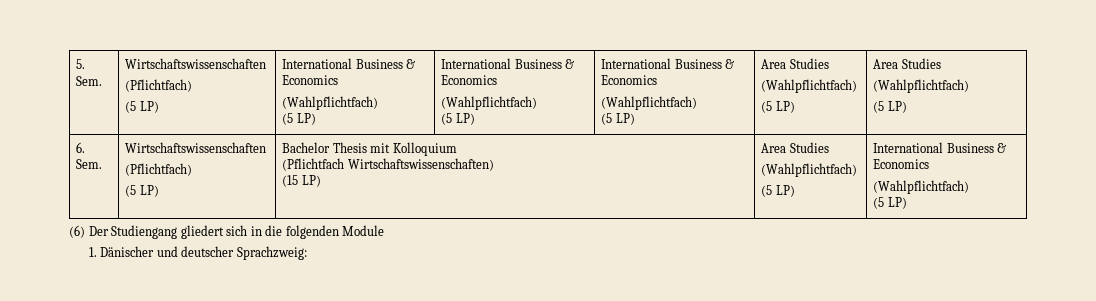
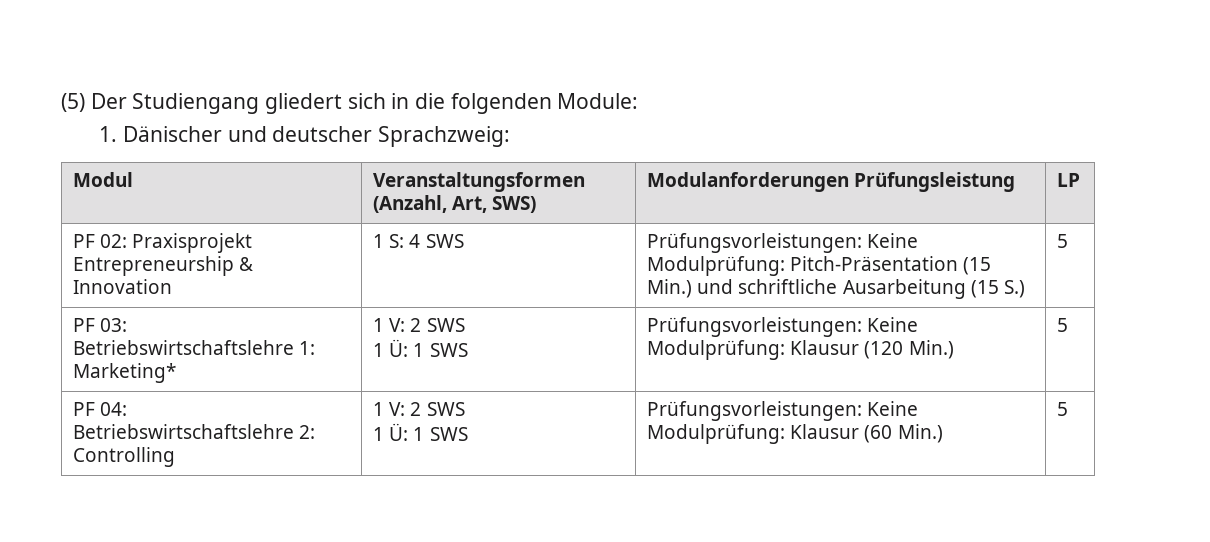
[76,59,86,69] [76,76,103,86] [125,58,267,69] [125,79,193,92] [125,101,159,113] [282,58,416,69] [282,75,339,85] [282,96,379,110] [282,113,316,125] [441,58,575,69] [441,75,498,85] [441,96,538,110] [441,113,475,125] [601,58,735,69] [601,75,658,85] [601,96,698,110] [601,113,635,125] [761,58,829,69] [761,79,858,93] [761,101,795,113] [873,58,941,69] [873,79,970,93] [873,101,907,113] [76,142,86,153] [76,159,103,169] [125,142,267,153] [125,163,193,176] [125,185,159,197] [282,142,457,156] [282,158,494,171] [282,175,321,187] [761,142,829,153] [761,163,858,177] [761,185,795,197] [873,142,1007,153] [873,159,930,169] [873,180,970,194] [873,197,907,209] [69,225,85,238] 5. Sem. | Wirtschaftswissenschaften // (Pflichtfach) // (5 LP) | International Business & Economics // (Wahlpflichtfach) // (5 LP) | International Business & Economics // (Wahlpflichtfach) // (5 LP) | International Business & Economics // (Wahlpflichtfach) // (5 LP) | Area Studies // (Wahlpflichtfach) // (5 LP) | Area Studies // (Wahlpflichtfach) // (5 LP) // 6. Sem. | Wirtschaftswissenschaften // (Pflichtfach) // (5 LP) | Bachelor Thesis mit Kolloquium // (Pflichtfach Wirtschaftswissenschaften) // (15 LP) | Area Studies // (Wahlpflichtfach) // (5 LP) | International Business & Economics // (Wahlpflichtfach) // (5 LP) // (6) -> [61,93,85,112] (5)
[342,225,385,236] Module -> [557,93,639,109] Module:
(307, 253) none -> [73,172,134,187] [373,172,586,192] [373,195,537,213] [647,172,1016,192] [1057,173,1081,187] [73,233,253,253] [73,256,254,276] [73,279,173,294] [373,234,464,248] [647,233,919,253] [647,256,992,276] [647,279,1025,299] [1057,234,1069,248] [73,318,128,332] [73,340,316,355] [73,363,177,383] [373,318,465,332] [373,339,468,357] [647,317,919,337] [647,340,954,360] [1057,318,1069,332] [73,402,128,416] [73,424,316,439] [73,447,176,467] [373,402,465,416] [373,423,468,441] [647,401,919,421] [647,424,943,444] [1057,402,1069,416] // Modul | Veranstaltungsformen (Anzahl, Art, SWS) | Modulanforderungen Prüfungsleistung | LP // PF 02: Praxisprojekt Entrepreneurship & Innovation | 1 S: 4 SWS | Prüfungsvorleistungen: Keine Modulprüfung: Pitch-Präsentation (15 Min.) und schriftliche Ausarbeitung (15 S.) | 5 // PF 03: Betriebswirtschaftslehre 1: Marketing* | 1 V: 2 SWS // 1 Ü: 1 SWS | Prüfungsvorleistungen: Keine Modulprüfung: Klausur (120 Min.) | 5 // PF 04: Betriebswirtschaftslehre 2: Controlling | 1 V: 2 SWS // 1 Ü: 1 SWS | Prüfungsvorleistungen: Keine Modulprüfung: Klausur (60 Min.) | 5

